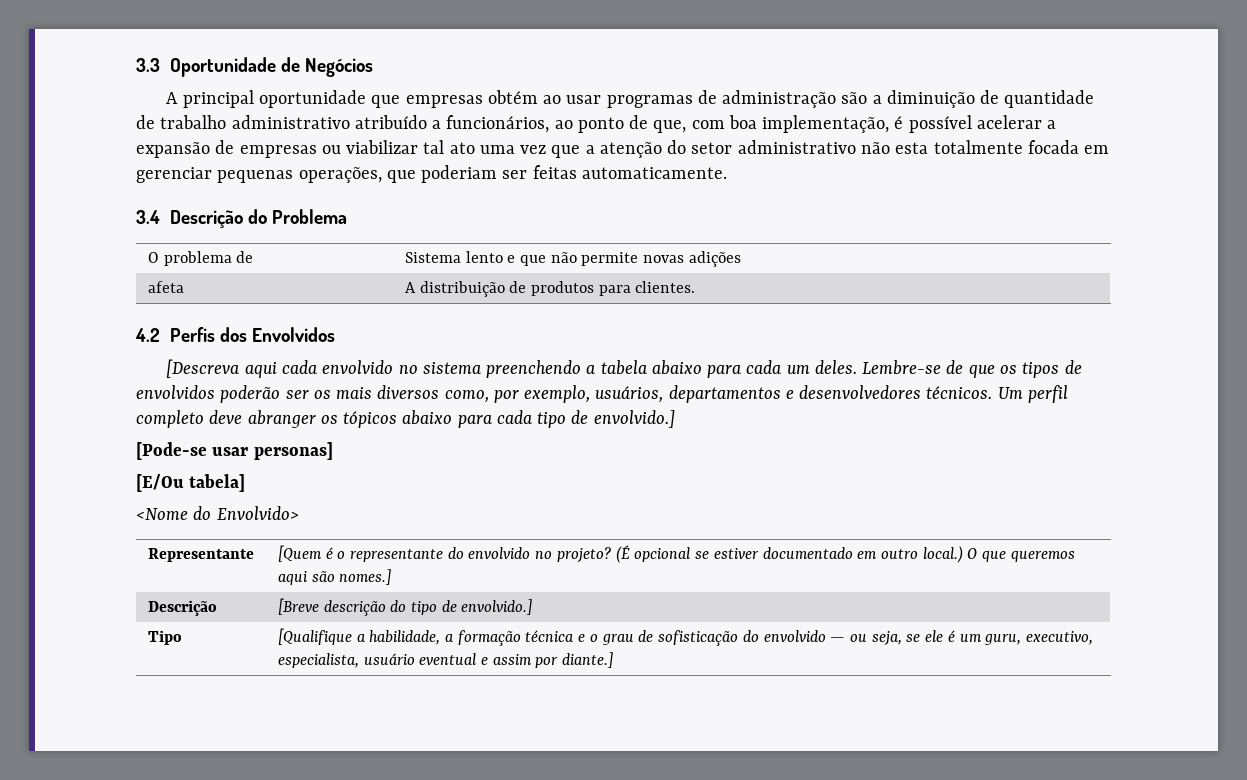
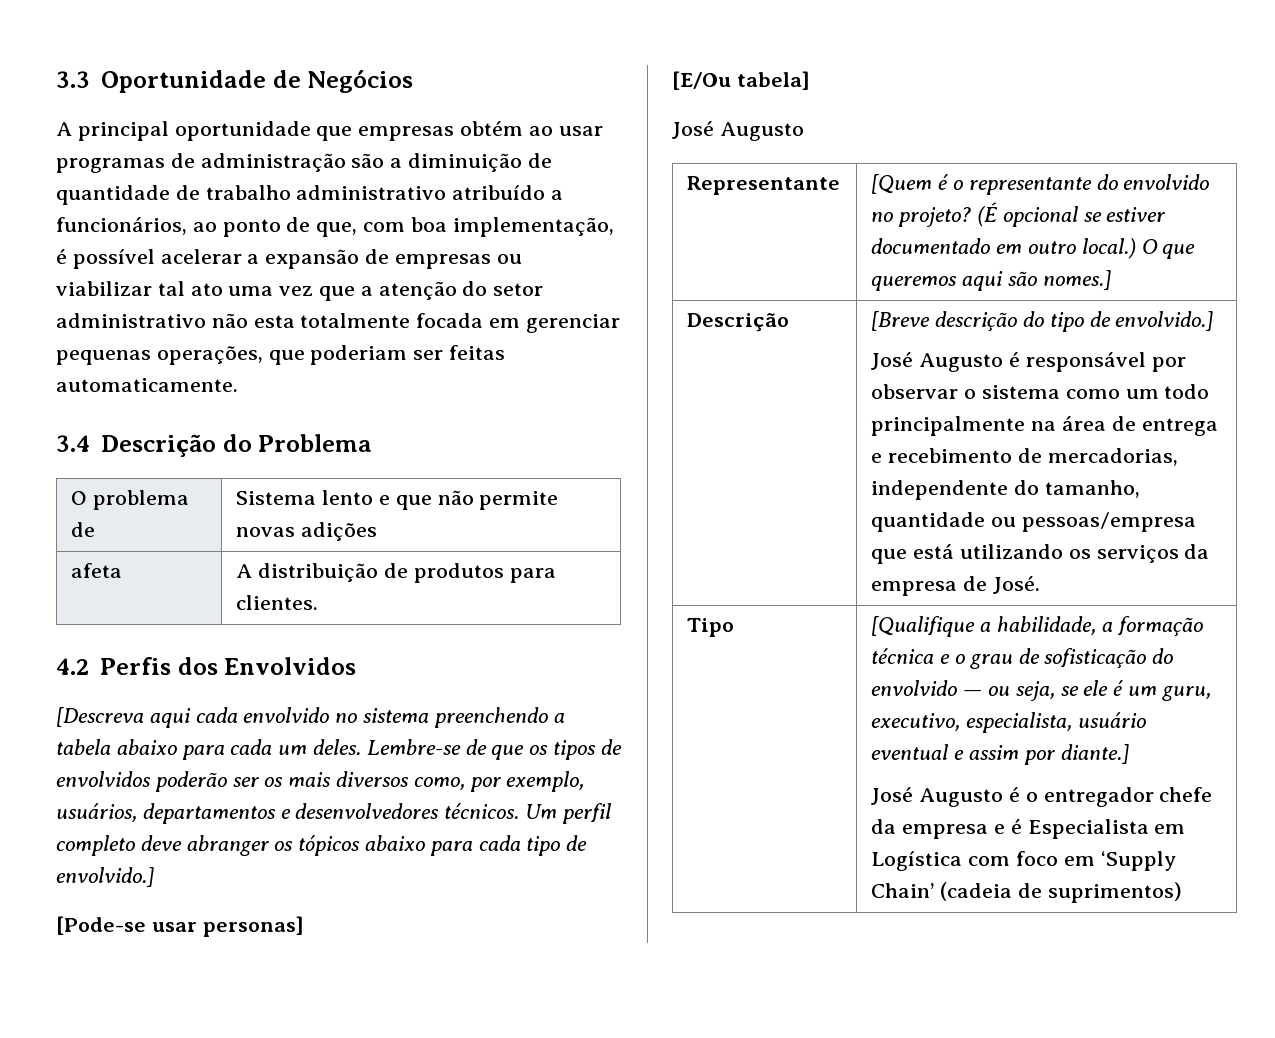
[136,506,299,520] <Nome do Envolvido> -> [672,121,804,141] José Augusto
(533, 607) none -> [871,352,1186,372] [871,384,1210,399] [871,416,1218,436] [871,448,1178,466] [871,480,1141,500] [871,512,1197,532] [871,544,1210,564] [871,576,1041,596] // José Augusto é responsável por observar o sistema como um todo principalmente na área de entrega e recebimento de mercadorias, independente do tamanho, quantidade ou pessoas/empresa que está utilizando os serviços da empresa de José.
(614, 660) none -> [871,787,1213,807] [871,819,1186,839] [871,851,1176,871] [871,882,1182,903] // José Augusto é o entregador chefe da empresa e é Especialista em Logística com foco em ‘Supply Chain’ (cadeia de suprimentos)

